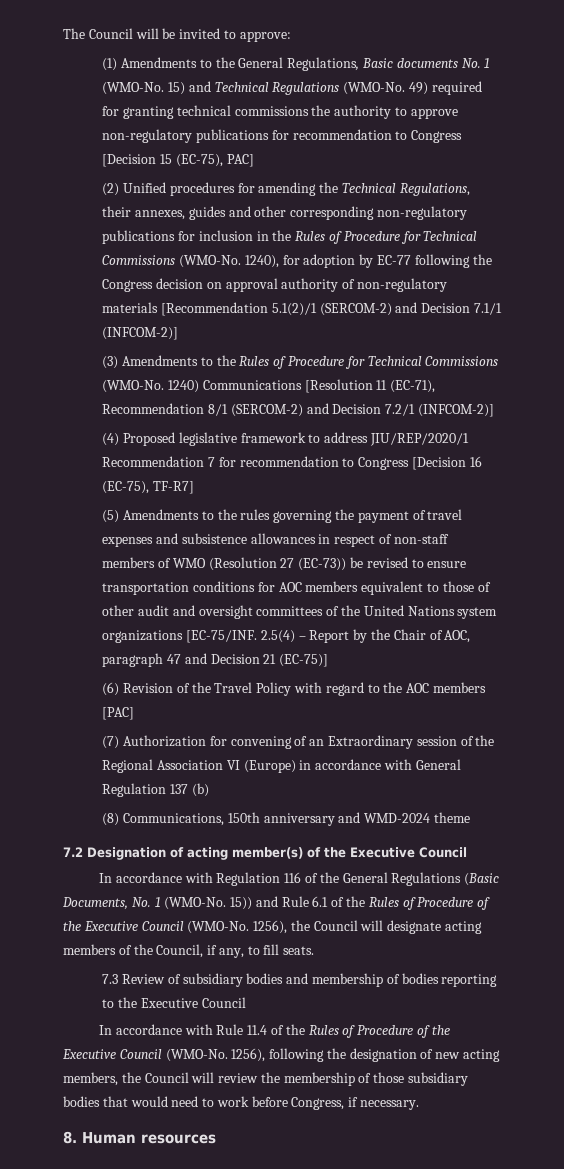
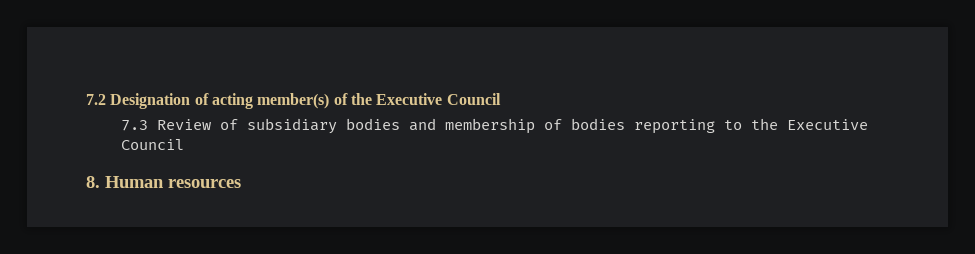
[63,28,291,42] [102,57,491,71] [102,81,482,95] [102,105,458,119] [102,129,463,143] [102,154,254,167] [102,182,470,196] [102,206,467,220] [102,230,478,244] [102,254,492,268] [102,278,447,292] [102,302,502,316] [102,327,179,340] [102,355,499,369] [102,379,436,393] [102,403,494,417] [102,432,469,446] [102,456,482,470] [102,481,195,494] [102,509,463,523] [102,533,449,547] [102,557,467,571] [102,581,491,595] [102,605,498,619] [102,629,471,643] [102,653,329,667] [102,682,486,696] [102,707,135,720] [102,735,495,749] [102,759,461,773] [102,783,209,797] [102,812,470,826] The Council will be invited to approve: // (1) Amendments to the General Regulations, Basic documents No. 1 (WMO-No. 15) and Technical Regulations (WMO-No. 49) required for granting technical commissions the authority to approve non-regulatory publications for recommendation to Congress [Decision 15 (EC-75), PAC] // (2) Unified procedures for amending the Technical Regulations, their annexes, guides and other corresponding non-regulatory publications for inclusion in the Rules of Procedure for Technical Commissions (WMO-No. 1240), for adoption by EC-77 following the Congress decision on approval authority of non-regulatory materials [Recommendation 5.1(2)/1 (SERCOM-2) and Decision 7.1/1 (INFCOM-2)] // (3) Amendments to the Rules of Procedure for Technical Commissions (WMO-No. 1240) Communications [Resolution 11 (EC-71), Recommendation 8/1 (SERCOM-2) and Decision 7.2/1 (INFCOM-2)] // (4) Proposed legislative framework to address JIU/REP/2020/1 Recommendation 7 for recommendation to Congress [Decision 16 (EC-75), TF-R7] // (5) Amendments to the rules governing the payment of travel expenses and subsistence allowances in respect of non-staff members of WMO (Resolution 27 (EC-73)) be revised to ensure transportation conditions for AOC members equivalent to those of other audit and oversight committees of the United Nations system organizations [EC-75/INF. 2.5(4) – Report by the Chair of AOC, paragraph 47 and Decision 21 (EC-75)] // (6) Revision of the Travel Policy with regard to the AOC members [PAC] // (7) Authorization for convening of an Extraordinary session of the Regional Association VI (Europe) in accordance with General Regulation 137 (b) // (8) Communications, 150th anniversary and WMD-2024 theme // -> (86, 99) none
[99,872,500,886] [62,896,491,910] [63,920,483,934] [63,944,315,958] // In accordance with Regulation 116 of the General Regulations (Basic Documents, No. 1 (WMO-No. 15)) and Rule 6.1 of the Rules of Procedure of the Executive Council (WMO-No. 1256), the Council will designate acting members of the Council, if any, to fill seats. -> (501, 99) none
[99,1024,450,1038] [62,1048,501,1062] [63,1072,469,1086] [63,1096,420,1110] // In accordance with Rule 11.4 of the Rules of Procedure of the Executive Council (WMO-No. 1256), following the designation of new acting members, the Council will review the membership of those subsidiary bodies that would need to work before Congress, if necessary. -> (185, 144) none

